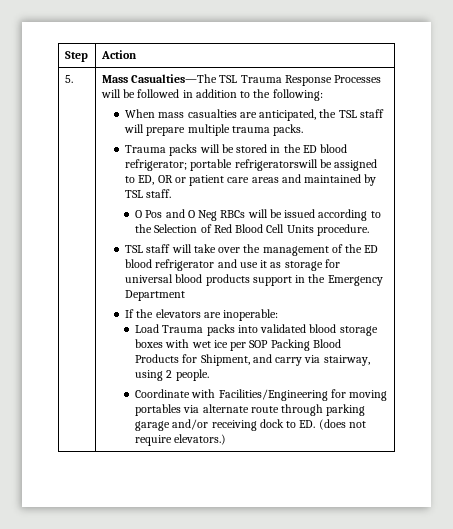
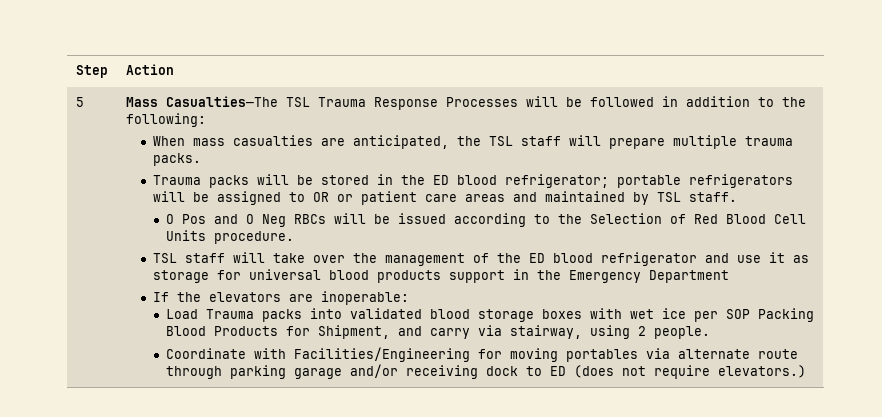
[64,75,73,83] 5. -> [75,97,84,107] 5
[234,159,318,171] refrigeratorswill -> [688,174,793,188] [152,191,185,202] refrigerators will
[138,175,155,185] ED, -> (305, 197) none
[299,420,316,428] ED. -> [549,366,566,376] ED

